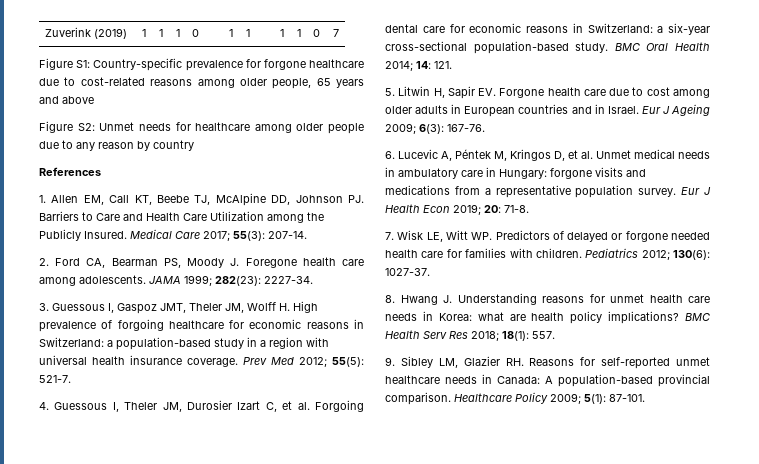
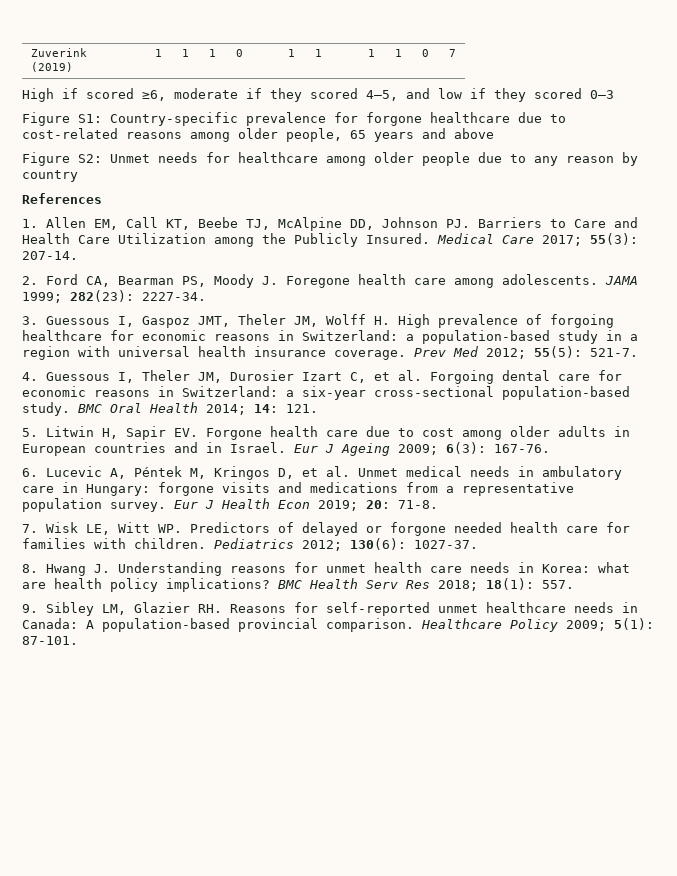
(340, 33) none -> [22,88,614,102] // High if scored ≥6, moderate if they scored 4–5, and low if they scored 0–3

